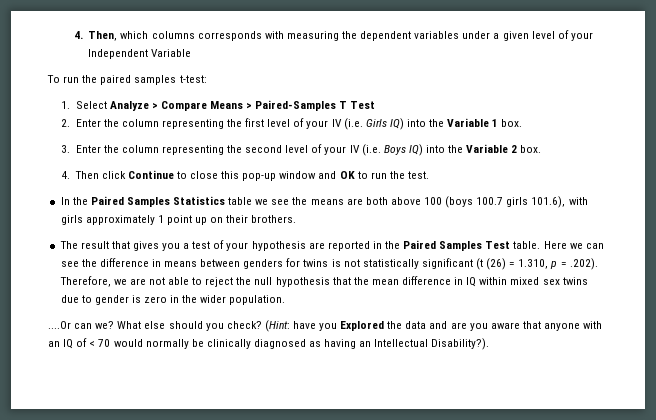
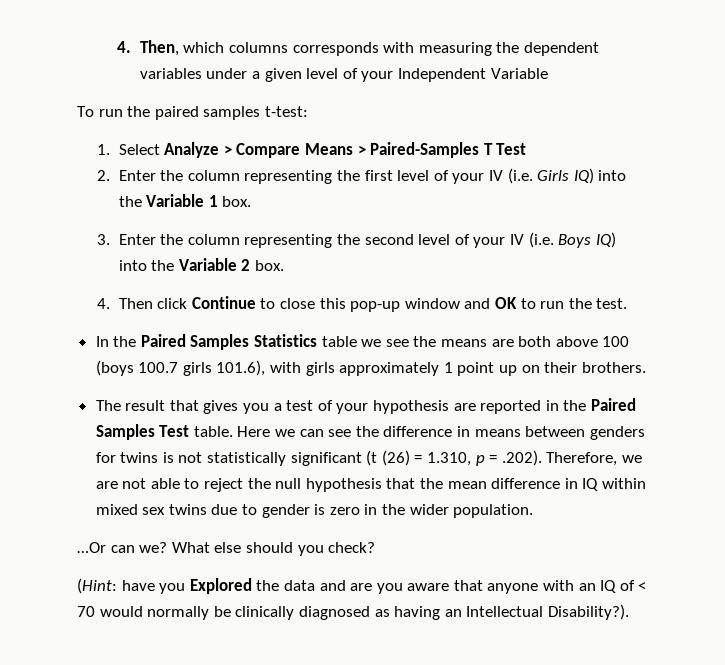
[48,321,71,329] ....Or -> [77,542,106,553] …Or
(262, 325) none -> (376, 547) //

